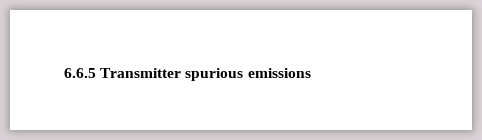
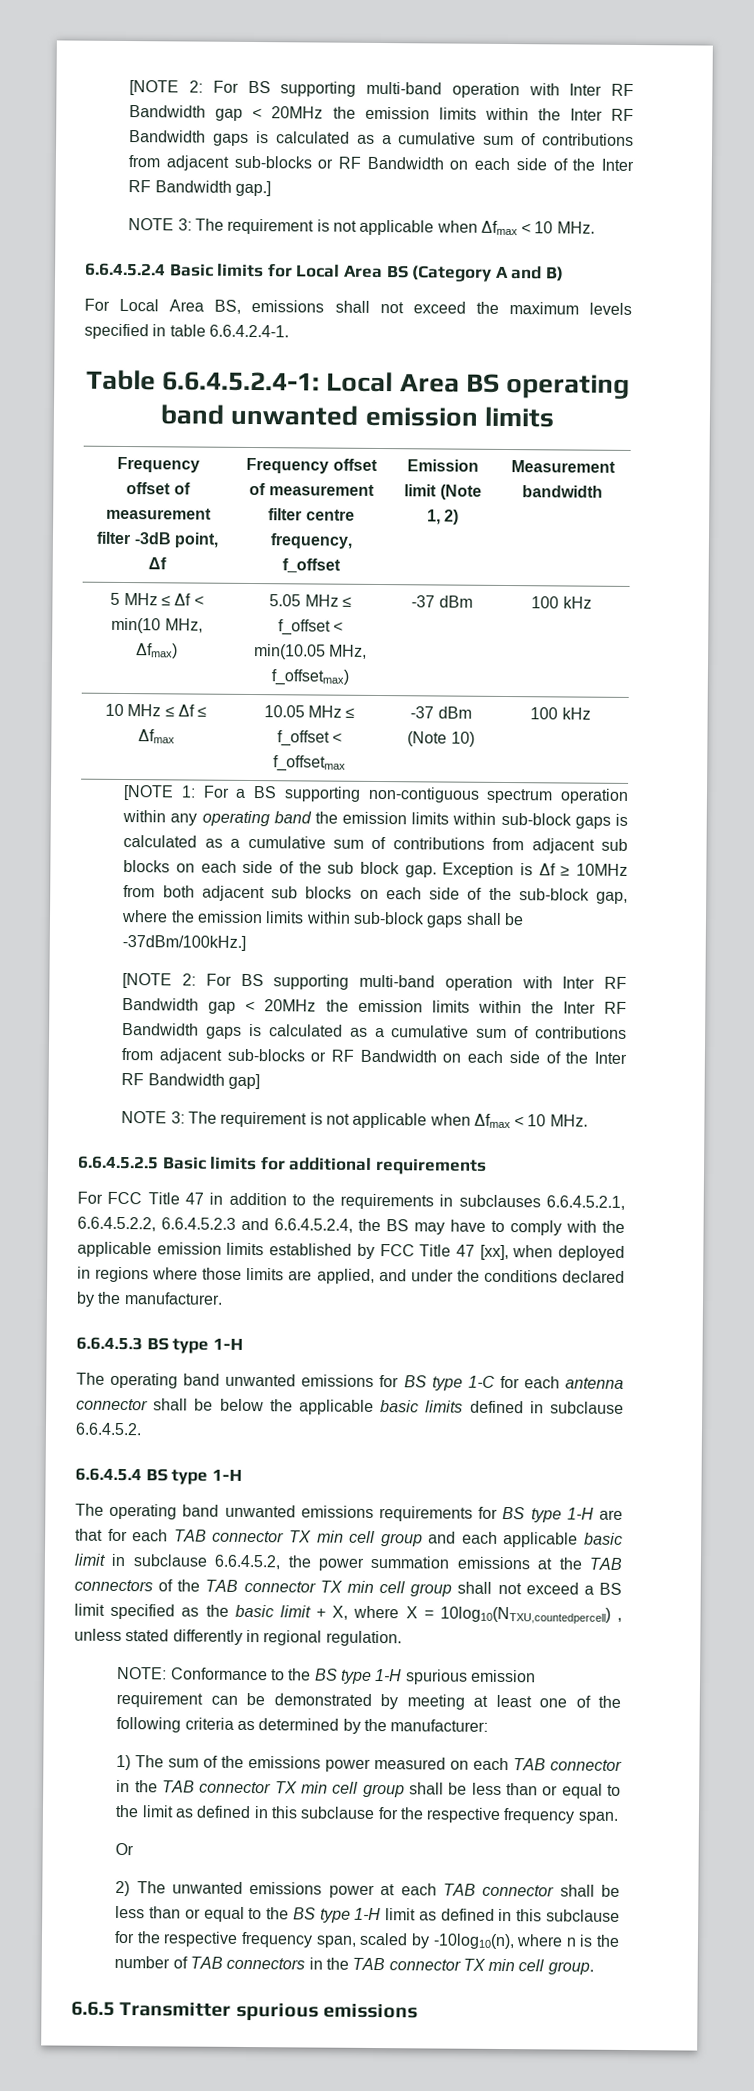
(64, 73) none -> [129,80,635,99] [129,105,634,121] [129,130,634,146] [128,155,634,171] [128,180,271,197] [128,218,595,236] [85,262,564,282] [84,298,633,315] [84,323,289,340] [86,369,630,399] [160,404,555,428] [116,456,200,473] [126,482,191,495] [105,507,212,520] [96,531,219,548] [148,557,167,570] [246,457,378,474] [249,482,375,496] [268,508,355,521] [269,533,353,549] [281,558,341,573] [407,459,479,472] [404,484,482,500] [426,509,460,525] [510,460,616,473] [522,485,603,498] [110,592,204,607] [111,617,203,634] [136,643,178,659] [269,594,352,608] [277,619,344,636] [253,644,368,660] [270,669,349,686] [411,595,473,608] [531,596,592,609] [104,703,208,718] [137,729,175,744] [263,705,356,719] [276,730,343,747] [273,755,346,772] [410,706,472,719] [407,731,475,747] [530,707,591,720] [123,785,629,804] [122,809,628,829] [123,835,628,854] [123,860,628,879] [123,885,628,904] [121,909,524,928] [122,935,247,951] [122,972,628,992] [122,997,627,1014] [122,1022,627,1039] [121,1047,627,1064] [121,1072,260,1090] [121,1110,588,1129] [78,1155,487,1175] [77,1191,626,1210] [77,1216,625,1236] [77,1241,625,1261] [77,1266,625,1284] [76,1291,223,1307] [76,1336,243,1354] [76,1372,624,1391] [76,1398,624,1415] [75,1422,142,1436] [75,1467,242,1485] [75,1503,623,1523] [75,1528,623,1548] [74,1553,622,1571] [74,1579,622,1597] [74,1603,622,1624] [74,1628,402,1647] [117,1666,536,1685] [116,1691,622,1710] [116,1716,489,1734] [116,1754,622,1772] [116,1779,622,1799] [115,1804,618,1824] [115,1842,135,1856] [115,1880,620,1899] [115,1905,620,1923] [114,1930,621,1950] [114,1955,594,1975] [NOTE 2: For BS supporting multi-band operation with Inter RF Bandwidth gap < 20MHz the emission limits within the Inter RF Bandwidth gaps is calculated as a cumulative sum of contributions from adjacent sub-blocks or RF Bandwidth on each side of the Inter RF Bandwidth gap.] // NOTE 3: The requirement is not applicable when Δfmax < 10 MHz. // 6.6.4.5.2.4 Basic limits for Local Area BS (Category A and B) // For Local Area BS, emissions shall not exceed the maximum levels specified in table 6.6.4.2.4-1. // Table 6.6.4.5.2.4-1: Local Area BS operating band unwanted emission limits // Frequency offset of measurement filter -3dB point, Δf | Frequency offset of measurement filter centre frequency, f_offset | Emission limit (Note 1, 2) | Measurement bandwidth // 5 MHz ≤ Δf < min(10 MHz, Δfmax) | 5.05 MHz ≤ f_offset < min(10.05 MHz, f_offsetmax) | -37 dBm | 100 kHz // 10 MHz ≤ Δf ≤ Δfmax | 10.05 MHz ≤ f_offset < f_offsetmax | -37 dBm (Note 10) | 100 kHz // [NOTE 1: For a BS supporting non-contiguous spectrum operation within any operating band the emission limits within sub-block gaps is calculated as a cumulative sum of contributions from adjacent sub blocks on each side of the sub block gap. Exception is Δf ≥ 10MHz from both adjacent sub blocks on each side of the sub-block gap, where the emission limits within sub-block gaps shall be -37dBm/100kHz.] // [NOTE 2: For BS supporting multi-band operation with Inter RF Bandwidth gap < 20MHz the emission limits within the Inter RF Bandwidth gaps is calculated as a cumulative sum of contributions from adjacent sub-blocks or RF Bandwidth on each side of the Inter RF Bandwidth gap] // NOTE 3: The requirement is not applicable when Δfmax < 10 MHz. // 6.6.4.5.2.5 Basic limits for additional requirements // For FCC Title 47 in addition to the requirements in subclauses 6.6.4.5.2.1, 6.6.4.5.2.2, 6.6.4.5.2.3 and 6.6.4.5.2.4, the BS may have to comply with the applicable emission limits established by FCC Title 47 [xx], when deployed in regions where those limits are applied, and under the conditions declared by the manufacturer. // 6.6.4.5.3 BS type 1-H // The operating band unwanted emissions for BS type 1-C for each antenna connector shall be below the applicable basic limits defined in subclause 6.6.4.5.2. // 6.6.4.5.4 BS type 1-H // The operating band unwanted emissions requirements for BS type 1-H are that for each TAB connector TX min cell group and each applicable basic limit in subclause 6.6.4.5.2, the power summation emissions at the TAB connectors of the TAB connector TX min cell group shall not exceed a BS limit specified as the basic limit + X, where X = 10log10(NTXU,countedpercell) , unless stated differently in regional regulation. // NOTE: Conformance to the BS type 1-H spurious emission requirement can be demonstrated by meeting at least one of the following criteria as determined by the manufacturer: // 1) The sum of the emissions power measured on each TAB connector in the TAB connector TX min cell group shall be less than or equal to the limit as defined in this subclause for the respective frequency span. // Or // 2) The unwanted emissions power at each TAB connector shall be less than or equal to the BS type 1-H limit as defined in this subclause for the respective frequency span, scaled by -10log10(n), where n is the number of TAB connectors in the TAB connector TX min cell group. //

